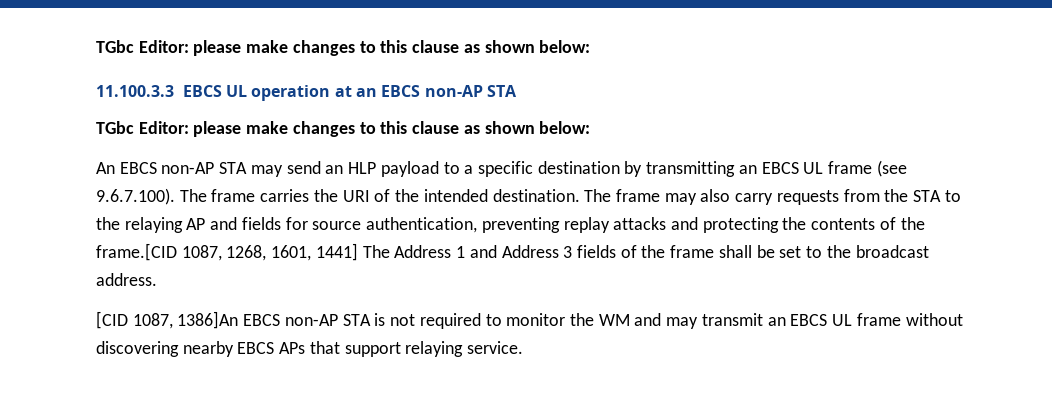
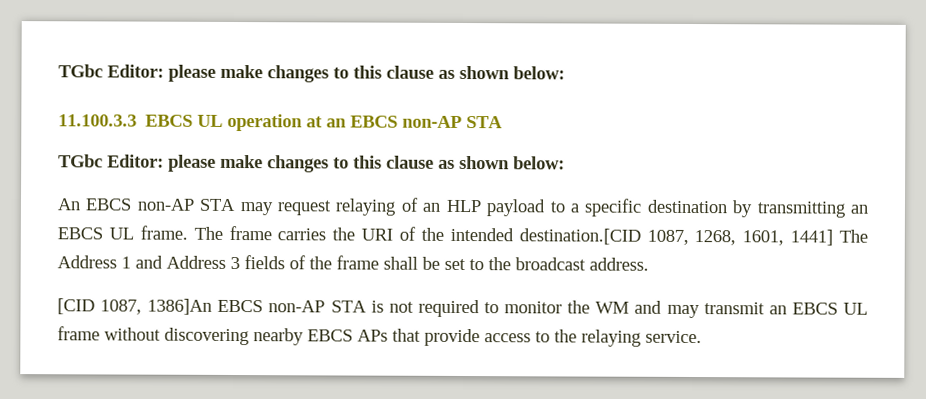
[286,161,321,174] send -> [277,197,419,216] request relaying of
[828,160,907,177] [96,188,175,205] frame (see 9.6.7.100). -> [139,225,188,240] frame.
[492,189,961,205] [96,217,925,233] [96,243,177,261] destination. The frame may also carry requests from the STA to the relaying AP and fields for source authentication, preventing replay attacks and protecting the contents of the frame.[CID -> [518,228,641,245] destination.[CID
[344,342,401,357] support -> [424,328,577,347] provide access to the

